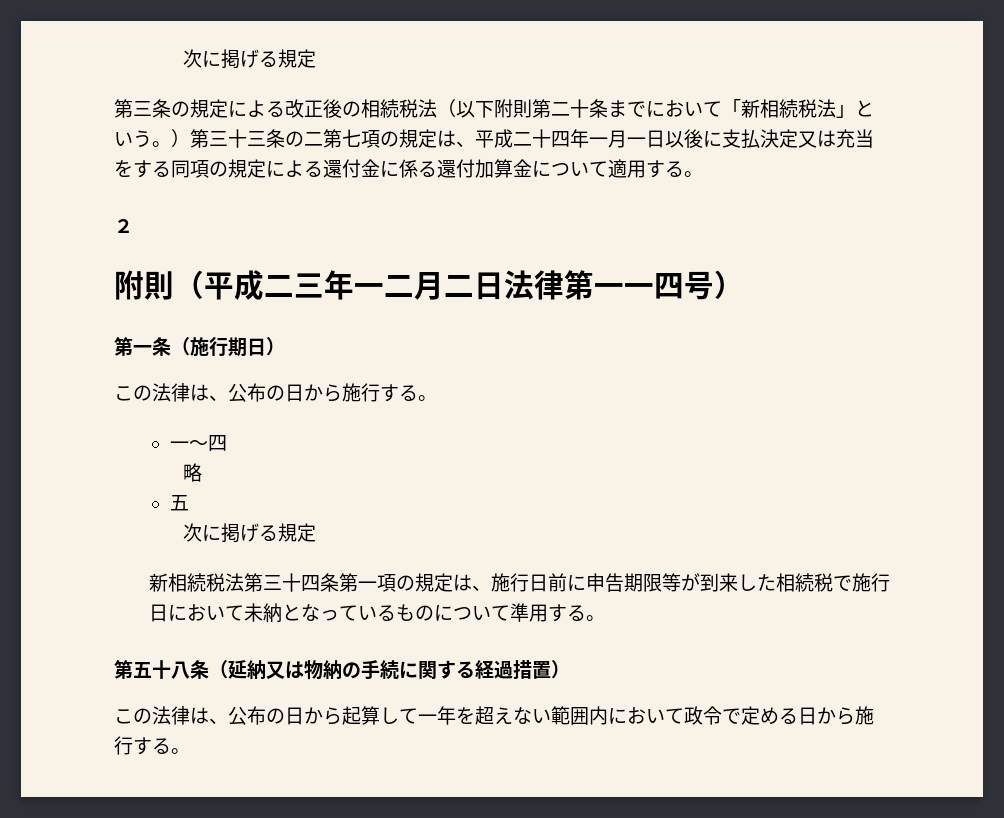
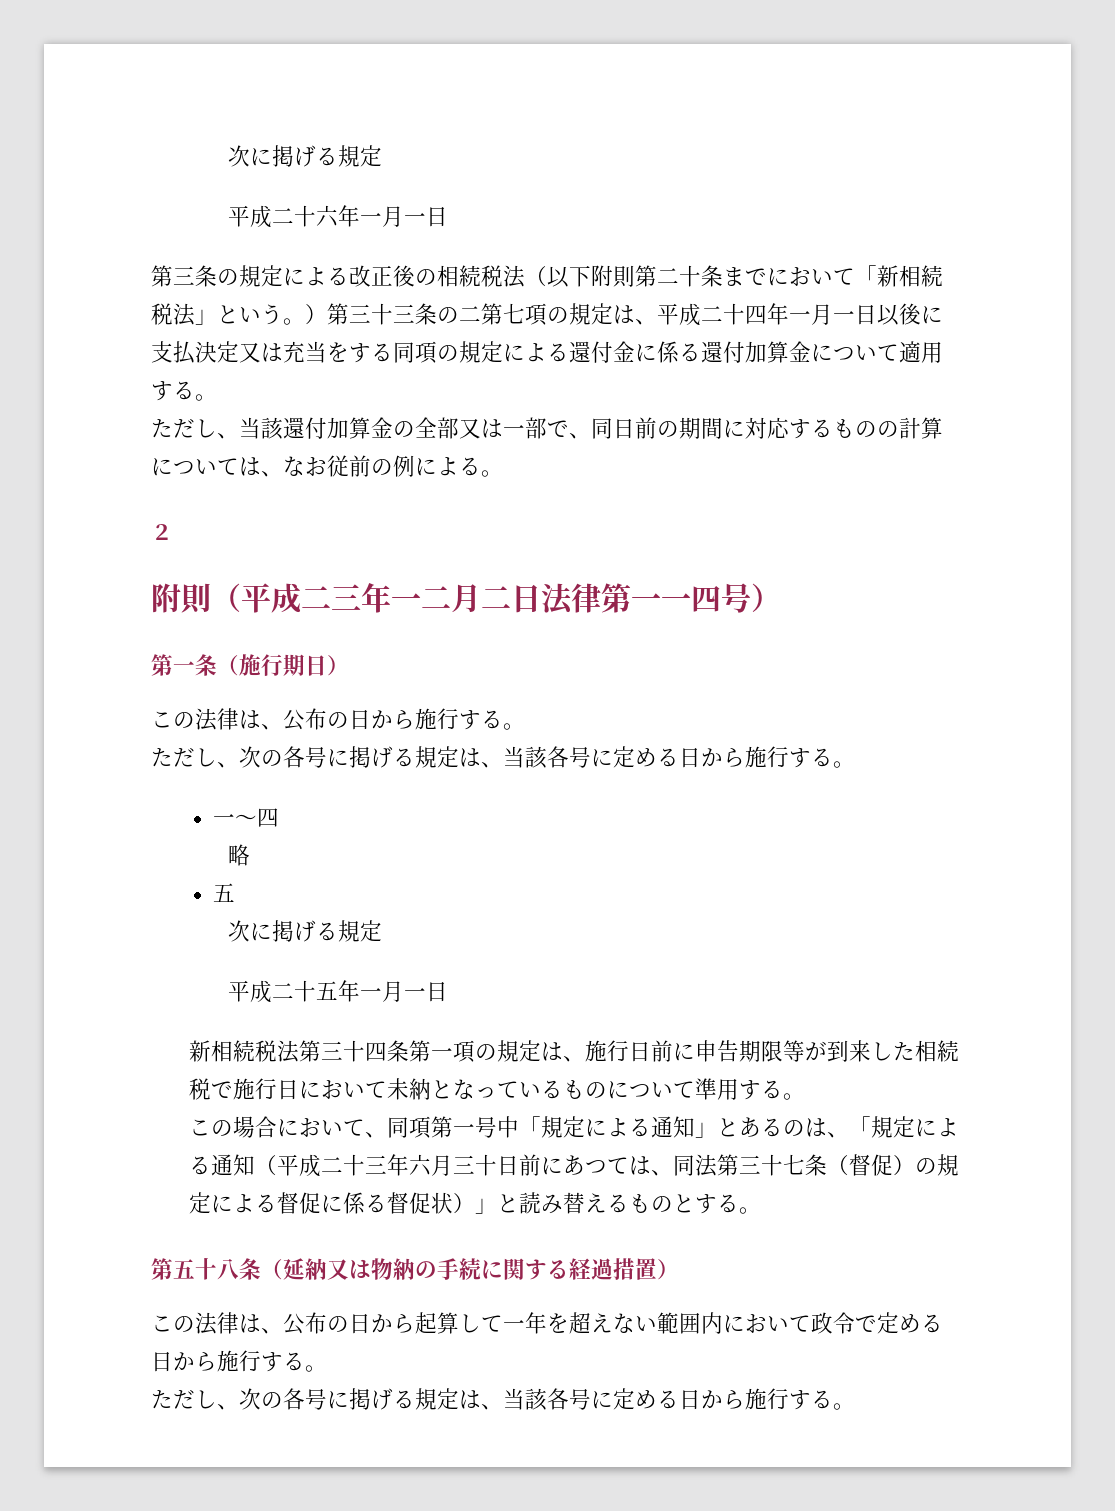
[183,49,317,69] 次に掲げる規定 -> [227,145,382,167] [227,205,448,228] 次に掲げる規定 // 平成二十六年一月一日
(703, 174) none -> [151,417,943,440] [151,455,503,477] // ただし、当該還付加算金の全部又は一部で、同日前の期間に対応するものの計算については、なお従前の例による。
(437, 398) none -> [151,746,855,769] // ただし、次の各号に掲げる規定は、当該各号に定める日から施行する。
(317, 532) none -> [227,980,448,1003] // 平成二十五年一月一日
(605, 618) none -> [189,1116,960,1139] [189,1154,960,1177] [189,1192,762,1214] // この場合において、同項第一号中「規定による通知」とあるのは、「規定による通知（平成二十三年六月三十日前にあつては、同法第三十七条（督促）の規定による督促に係る督促状）」と読み替えるものとする。
(190, 751) none -> [151,1388,855,1411] // ただし、次の各号に掲げる規定は、当該各号に定める日から施行する。

